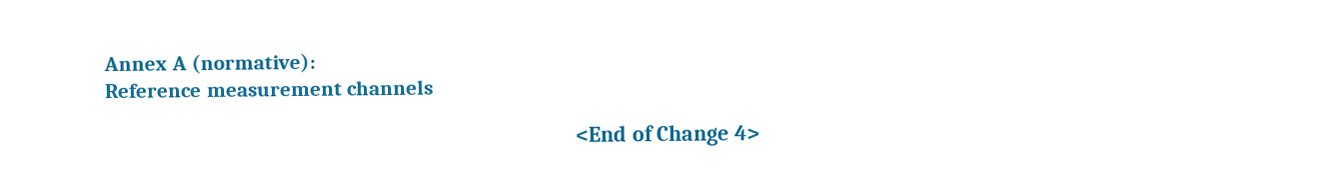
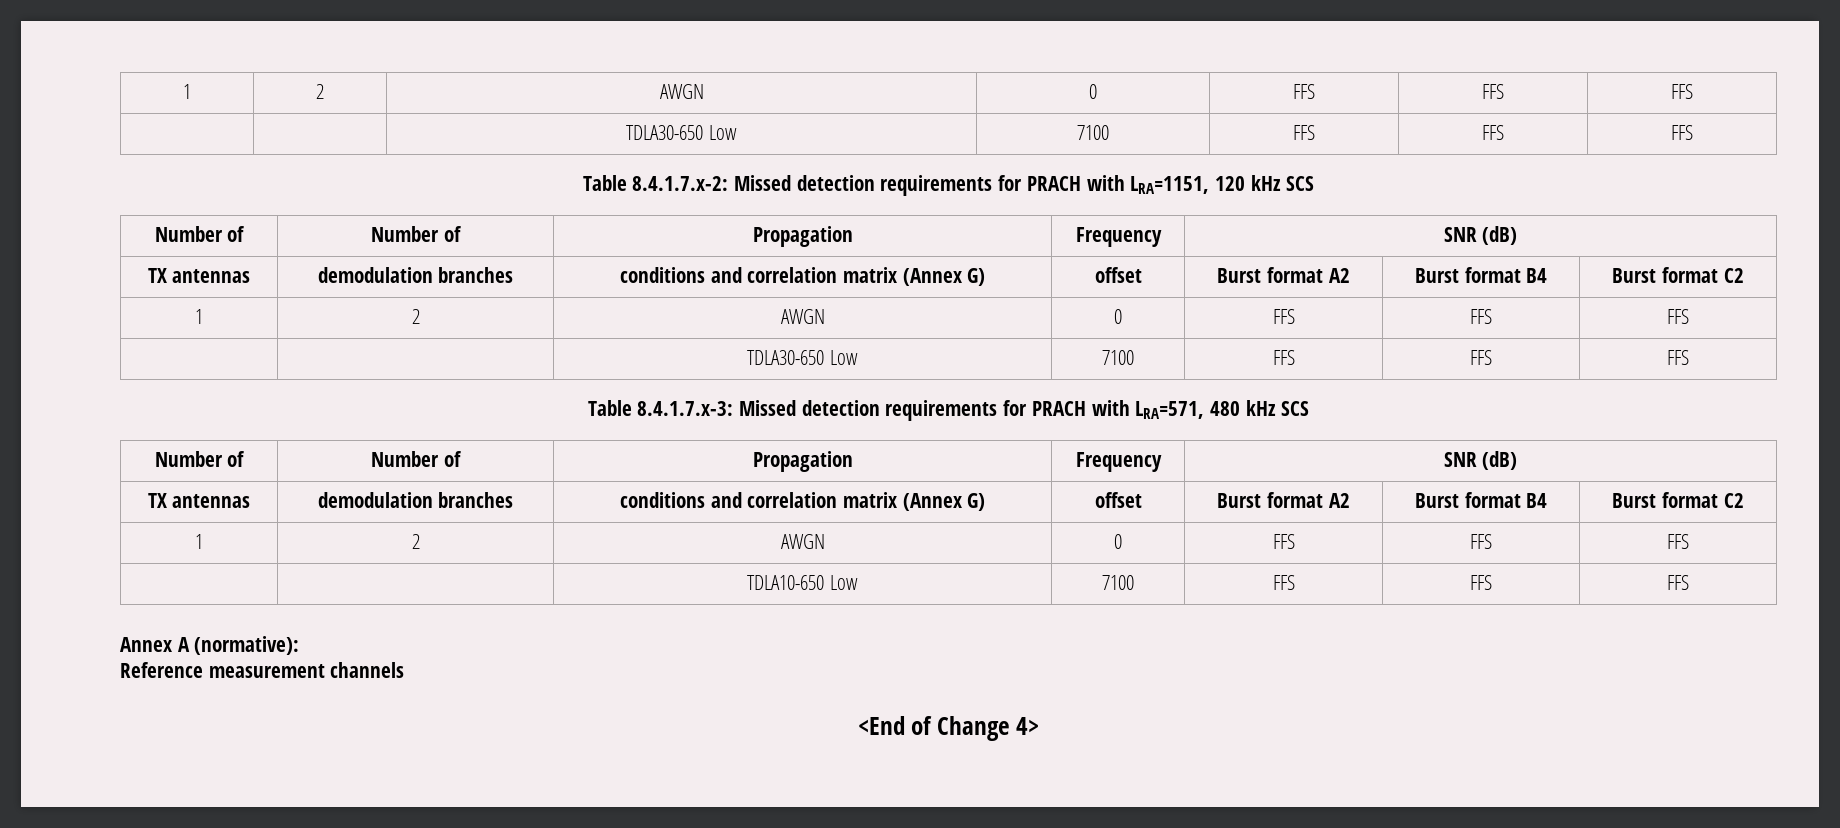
(103, 64) none -> [183,84,191,99] [316,84,324,99] [659,84,704,99] [1089,84,1097,99] [1293,84,1315,99] [1482,84,1504,99] [1671,84,1693,99] [626,125,737,140] [1077,125,1109,140] [1293,125,1315,140] [1482,125,1504,140] [1671,125,1693,140] [582,175,1315,196] [154,226,246,242] [371,226,462,242] [752,226,853,247] [1075,227,1162,247] [1443,226,1518,245] [147,268,251,283] [317,267,514,283] [619,267,986,286] [1094,267,1142,283] [1217,267,1350,283] [1414,267,1548,283] [1612,267,1744,283] [195,309,203,324] [411,309,420,324] [780,309,825,324] [1114,309,1122,324] [1272,309,1295,324] [1470,309,1492,324] [1667,309,1689,324] [747,350,858,365] [1102,350,1134,365] [1272,350,1295,365] [1470,350,1492,365] [1667,350,1689,365] [587,400,1310,421] [154,451,246,467] [371,451,462,467] [752,451,853,472] [1075,452,1162,472] [1443,451,1518,470] [147,493,251,508] [317,492,514,508] [619,492,986,511] [1094,492,1142,508] [1217,492,1350,508] [1414,492,1548,508] [1612,492,1744,508] [195,534,203,549] [411,534,420,549] [780,534,825,549] [1114,534,1122,549] [1272,534,1295,549] [1470,534,1492,549] [1667,534,1689,549] [747,575,858,590] [1102,575,1134,590] [1272,575,1295,590] [1470,575,1492,590] [1667,575,1689,590] 1 | 2 | AWGN | 0 | FFS | FFS | FFS // | | TDLA30-650 Low | 7100 | FFS | FFS | FFS // Table 8.4.1.7.x-2: Missed detection requirements for PRACH with LRA=1151, 120 kHz SCS // Number of | Number of | Propagation | Frequency | SNR (dB) // TX antennas | demodulation branches | conditions and correlation matrix (Annex G) | offset | Burst format A2 | Burst format B4 | Burst format C2 // 1 | 2 | AWGN | 0 | FFS | FFS | FFS // | | TDLA30-650 Low | 7100 | FFS | FFS | FFS // Table 8.4.1.7.x-3: Missed detection requirements for PRACH with LRA=571, 480 kHz SCS // Number of | Number of | Propagation | Frequency | SNR (dB) // TX antennas | demodulation branches | conditions and correlation matrix (Annex G) | offset | Burst format A2 | Burst format B4 | Burst format C2 // 1 | 2 | AWGN | 0 | FFS | FFS | FFS // | | TDLA10-650 Low | 7100 | FFS | FFS | FFS //

